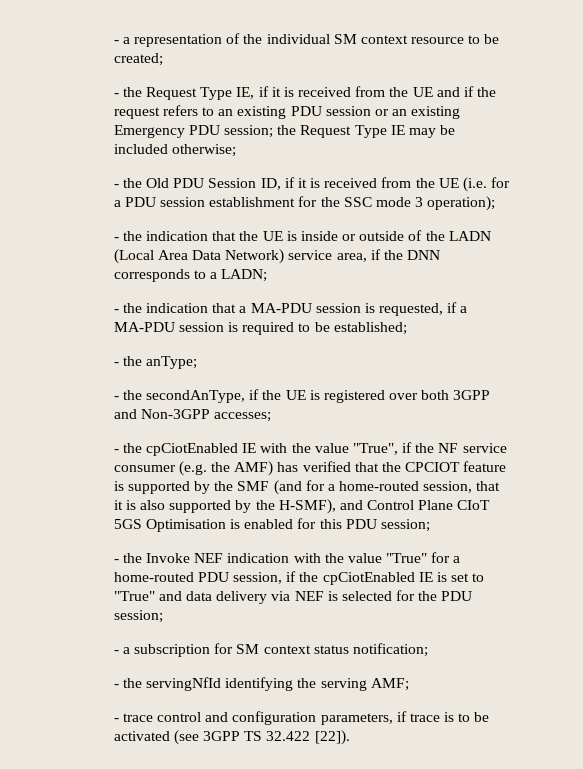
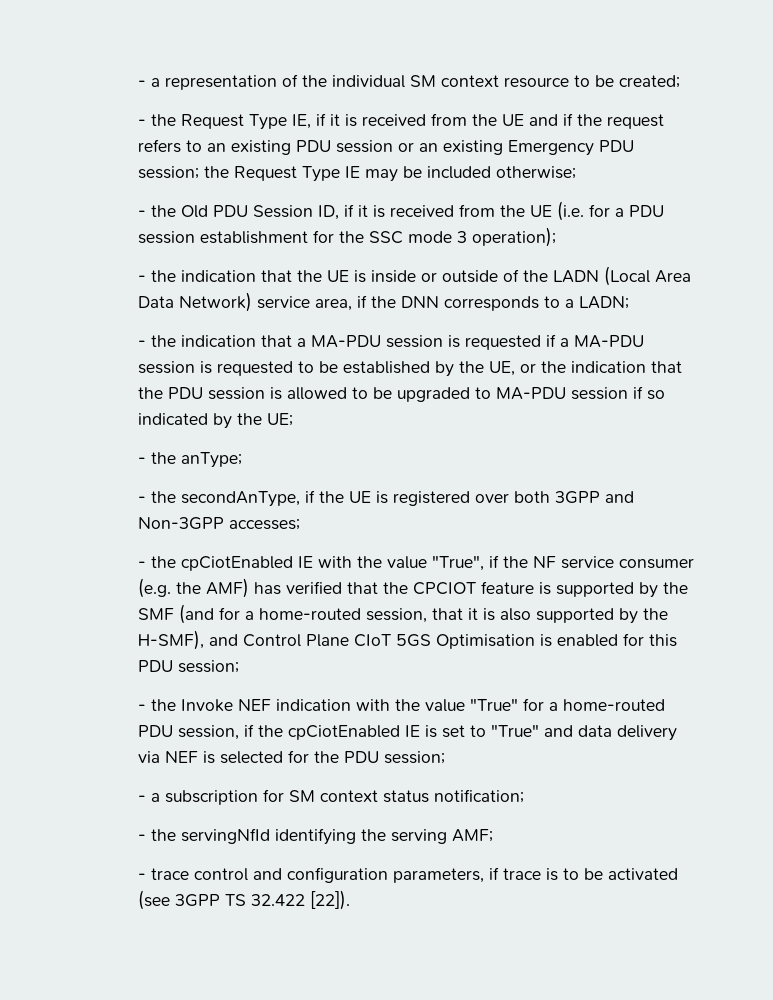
[379,303,444,316] requested, -> [465,335,542,350] requested
[242,322,407,335] required to be established; -> [217,361,683,377] [138,386,666,402] [138,413,294,429] requested to be established by the UE, or the indication that the PDU session is allowed to be upgraded to MA-PDU session if so indicated by the UE;

